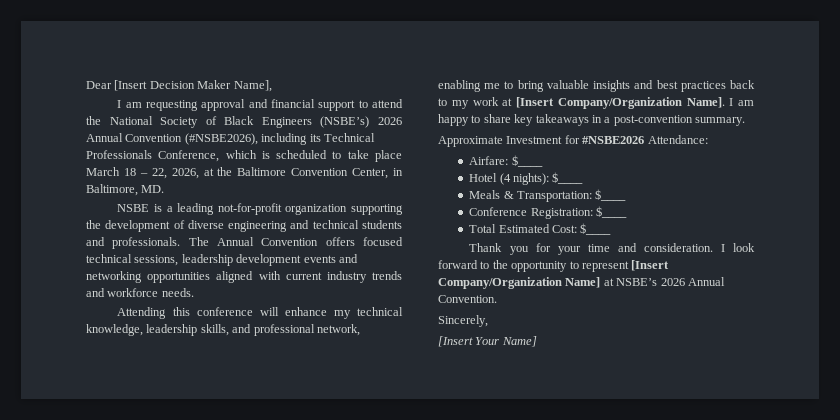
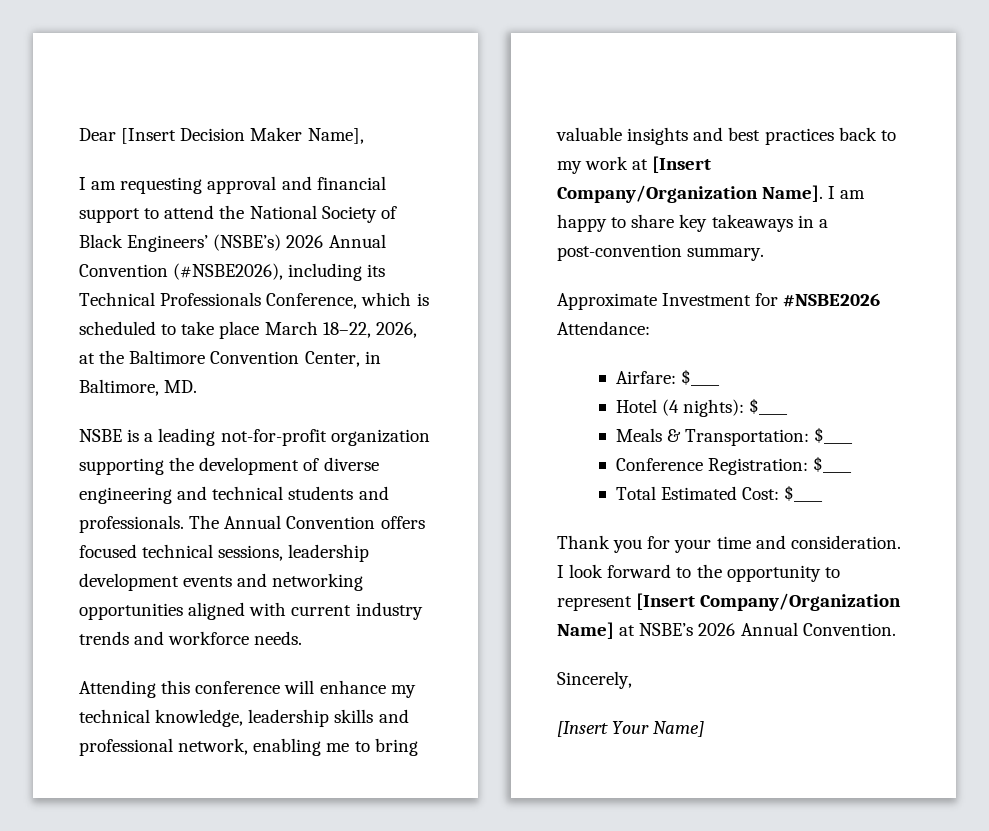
[261,117,312,128] Engineers -> [127,235,209,252] Engineers’
[123,168,167,179] 18 – 22, -> [322,322,371,338] 18–22,
[200,324,229,336] skills, -> [334,709,374,723] skills

